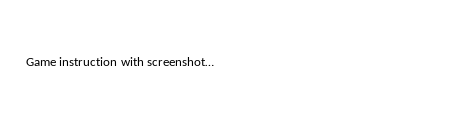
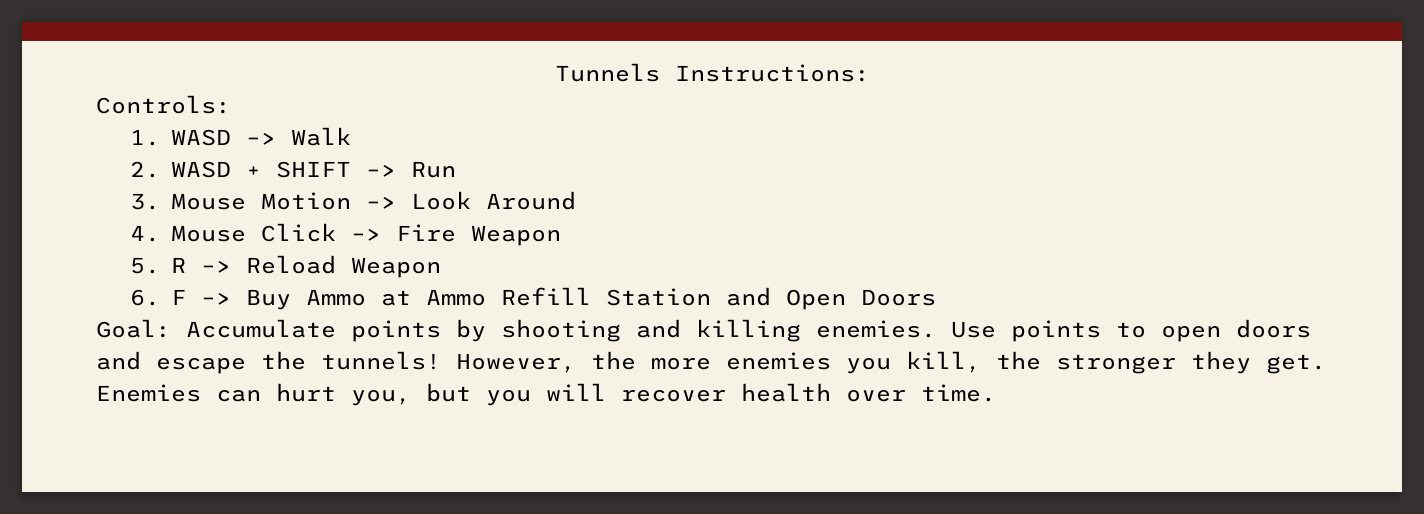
[26,57,215,66] Game instruction with screenshot… -> [554,63,870,82] [96,95,231,114] [130,127,351,146] [130,161,456,178] [130,191,576,210] [130,223,561,246] [130,255,441,278] [130,287,936,310] [96,319,1311,342] [96,351,1326,374] [96,383,996,406] Tunnels Instructions: // Controls: // 1. WASD –> Walk // 2. WASD + SHIFT –> Run // 3. Mouse Motion –> Look Around // 4. Mouse Click –> Fire Weapon // 5. R –> Reload Weapon // 6. F –> Buy Ammo at Ammo Refill Station and Open Doors // Goal: Accumulate points by shooting and killing enemies. Use points to open doors and escape the tunnels! However, the more enemies you kill, the stronger they get. Enemies can hurt you, but you will recover health over time.

